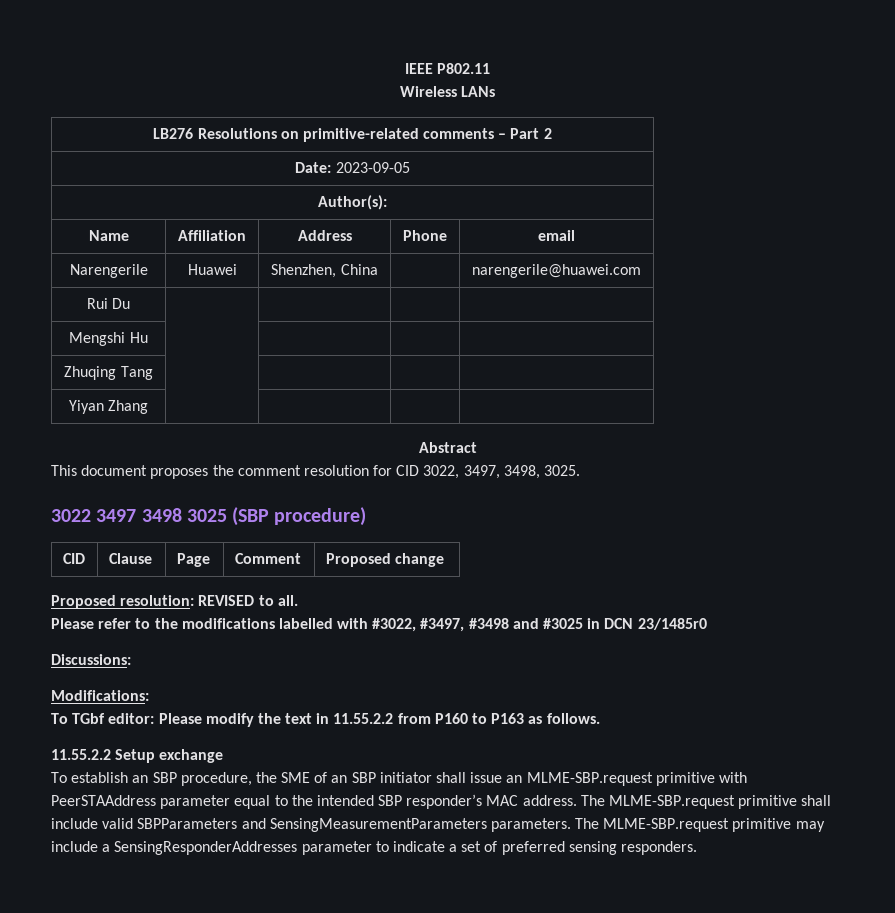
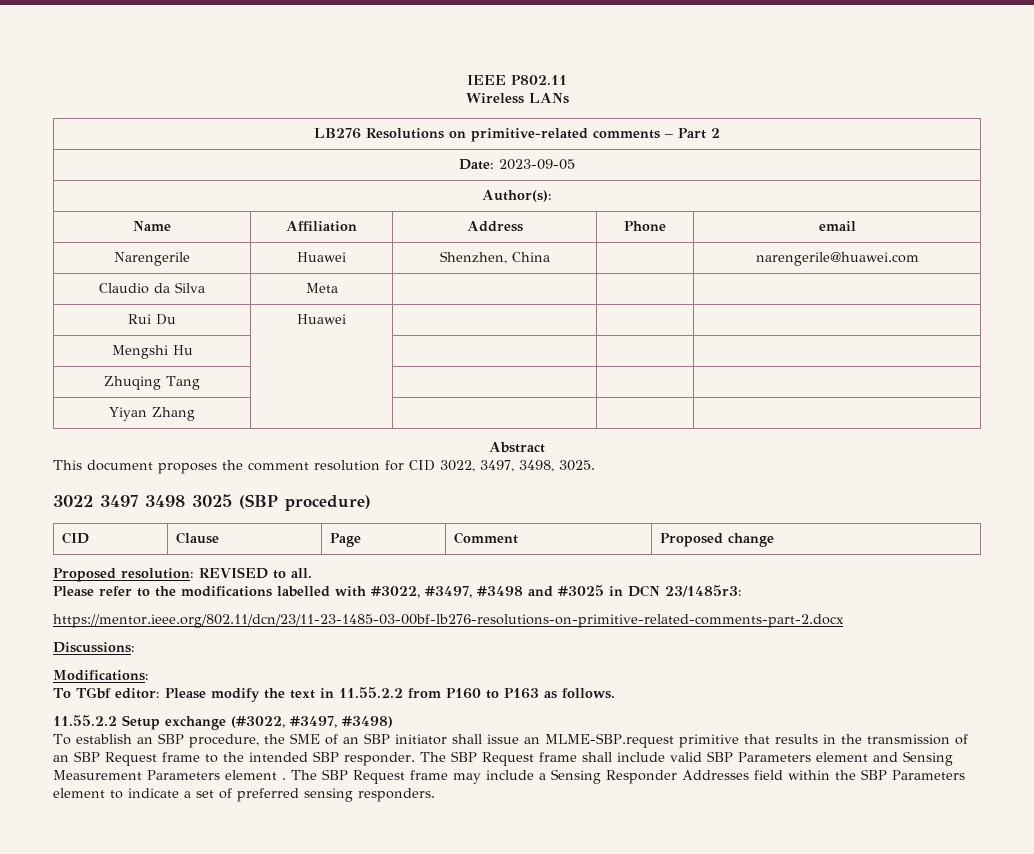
(641, 271) none -> [99,282,205,294] [305,283,338,293] // Claudio da Silva | Meta | | |
(131, 303) none -> [297,314,346,324] Huawei
[637,618,707,630] 23/1485r0 -> [665,585,742,597] [53,614,844,628] 23/1485r3: // https://mentor.ieee.org/802.11/dcn/23/11-23-1485-03-00bf-lb276-resolutions-on-primitive-related-comments-part-2.docx
(224, 756) none -> [231,716,393,728] (#3022, #3497, #3498)
[718,772,747,783] [51,794,832,809] [51,818,825,832] [51,841,372,855] with PeerSTAAddress parameter equal to the intended SBP responder’s MAC address. The MLME-SBP.request primitive shall include valid SBPParameters and SensingMeasurementParameters parameters. The MLME-SBP.request primitive may include a SensingResponderAddresses parameter -> [743,734,968,745] [53,751,953,766] [53,769,965,784] [53,788,105,798] that results in the transmission of an SBP Request frame to the intended SBP responder. The SBP Request frame shall include valid SBP Parameters element and Sensing Measurement Parameters element . The SBP Request frame may include a Sensing Responder Addresses field within the SBP Parameters element

